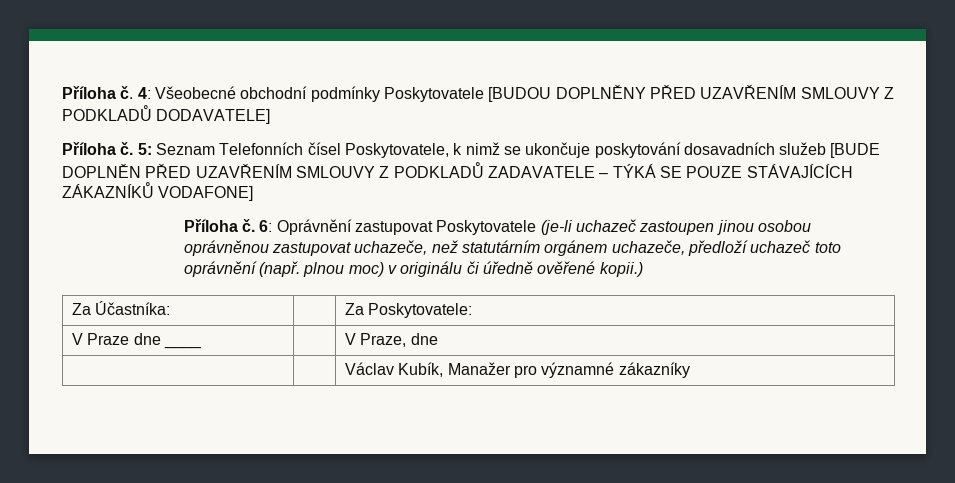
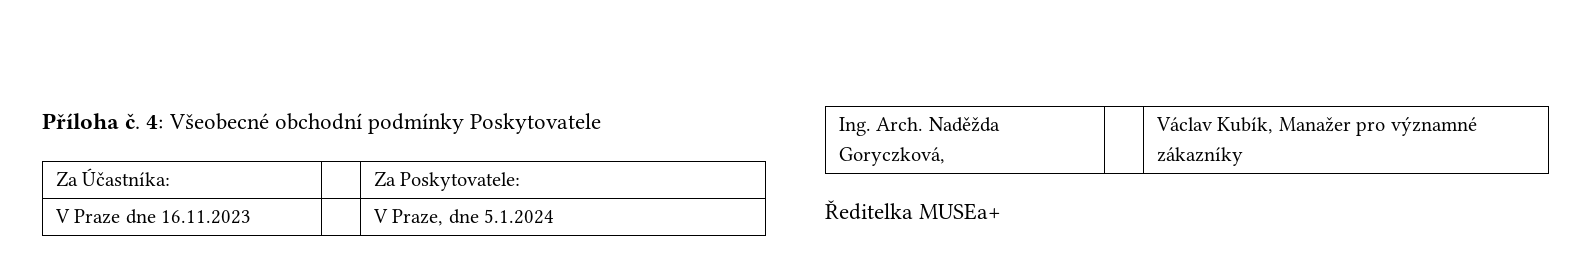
[488,85,894,102] [62,105,271,124] [62,142,881,158] [62,162,853,178] [62,182,254,201] [183,219,811,235] [183,240,841,256] [183,261,643,277] [BUDOU DOPLNĚNY PŘED UZAVŘENÍM SMLOUVY Z PODKLADŮ DODAVATELE] // Příloha č. 5: Seznam Telefonních čísel Poskytovatele, k nimž se ukončuje poskytování dosavadních služeb [BUDE DOPLNĚN PŘED UZAVŘENÍM SMLOUVY Z PODKLADŮ ZADAVATELE – TÝKÁ SE POUZE STÁVAJÍCÍCH ZÁKAZNÍKŮ VODAFONE] // Příloha č. 6: Oprávnění zastupovat Poskytovatele (je-li uchazeč zastoupen jinou osobou oprávněnou zastupovat uchazeče, než statutárním orgánem uchazeče, předloží uchazeč toto oprávnění (např. plnou moc) v originálu či úředně ověřené kopii.) -> (602, 123) none
[163,345,202,349] ____ -> [161,210,252,224] 16.11.2023
(438, 339) // -> [484,209,555,224] [838,117,1000,136] [838,147,945,166] 5.1.2024 // Ing. Arch. Naděžda Goryczková,
(690, 370) none -> [825,200,1002,220] // Ředitelka MUSEa+

